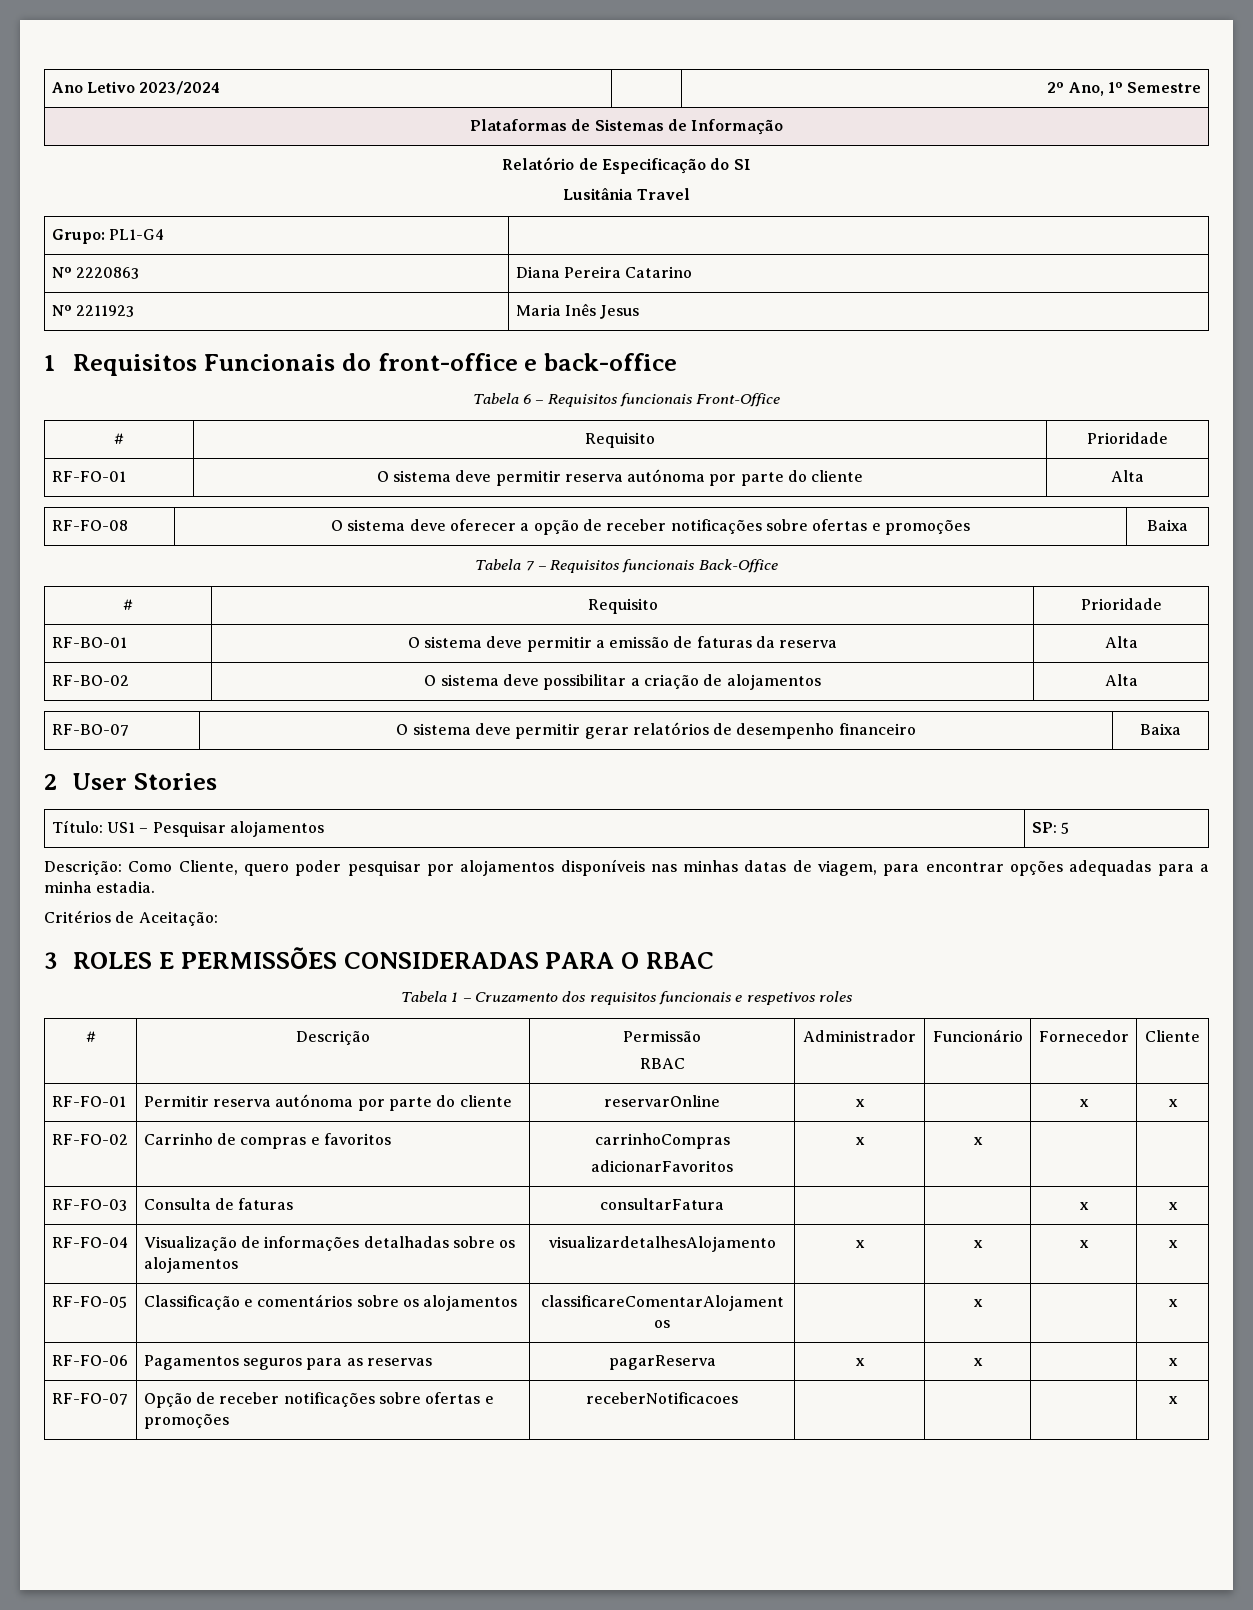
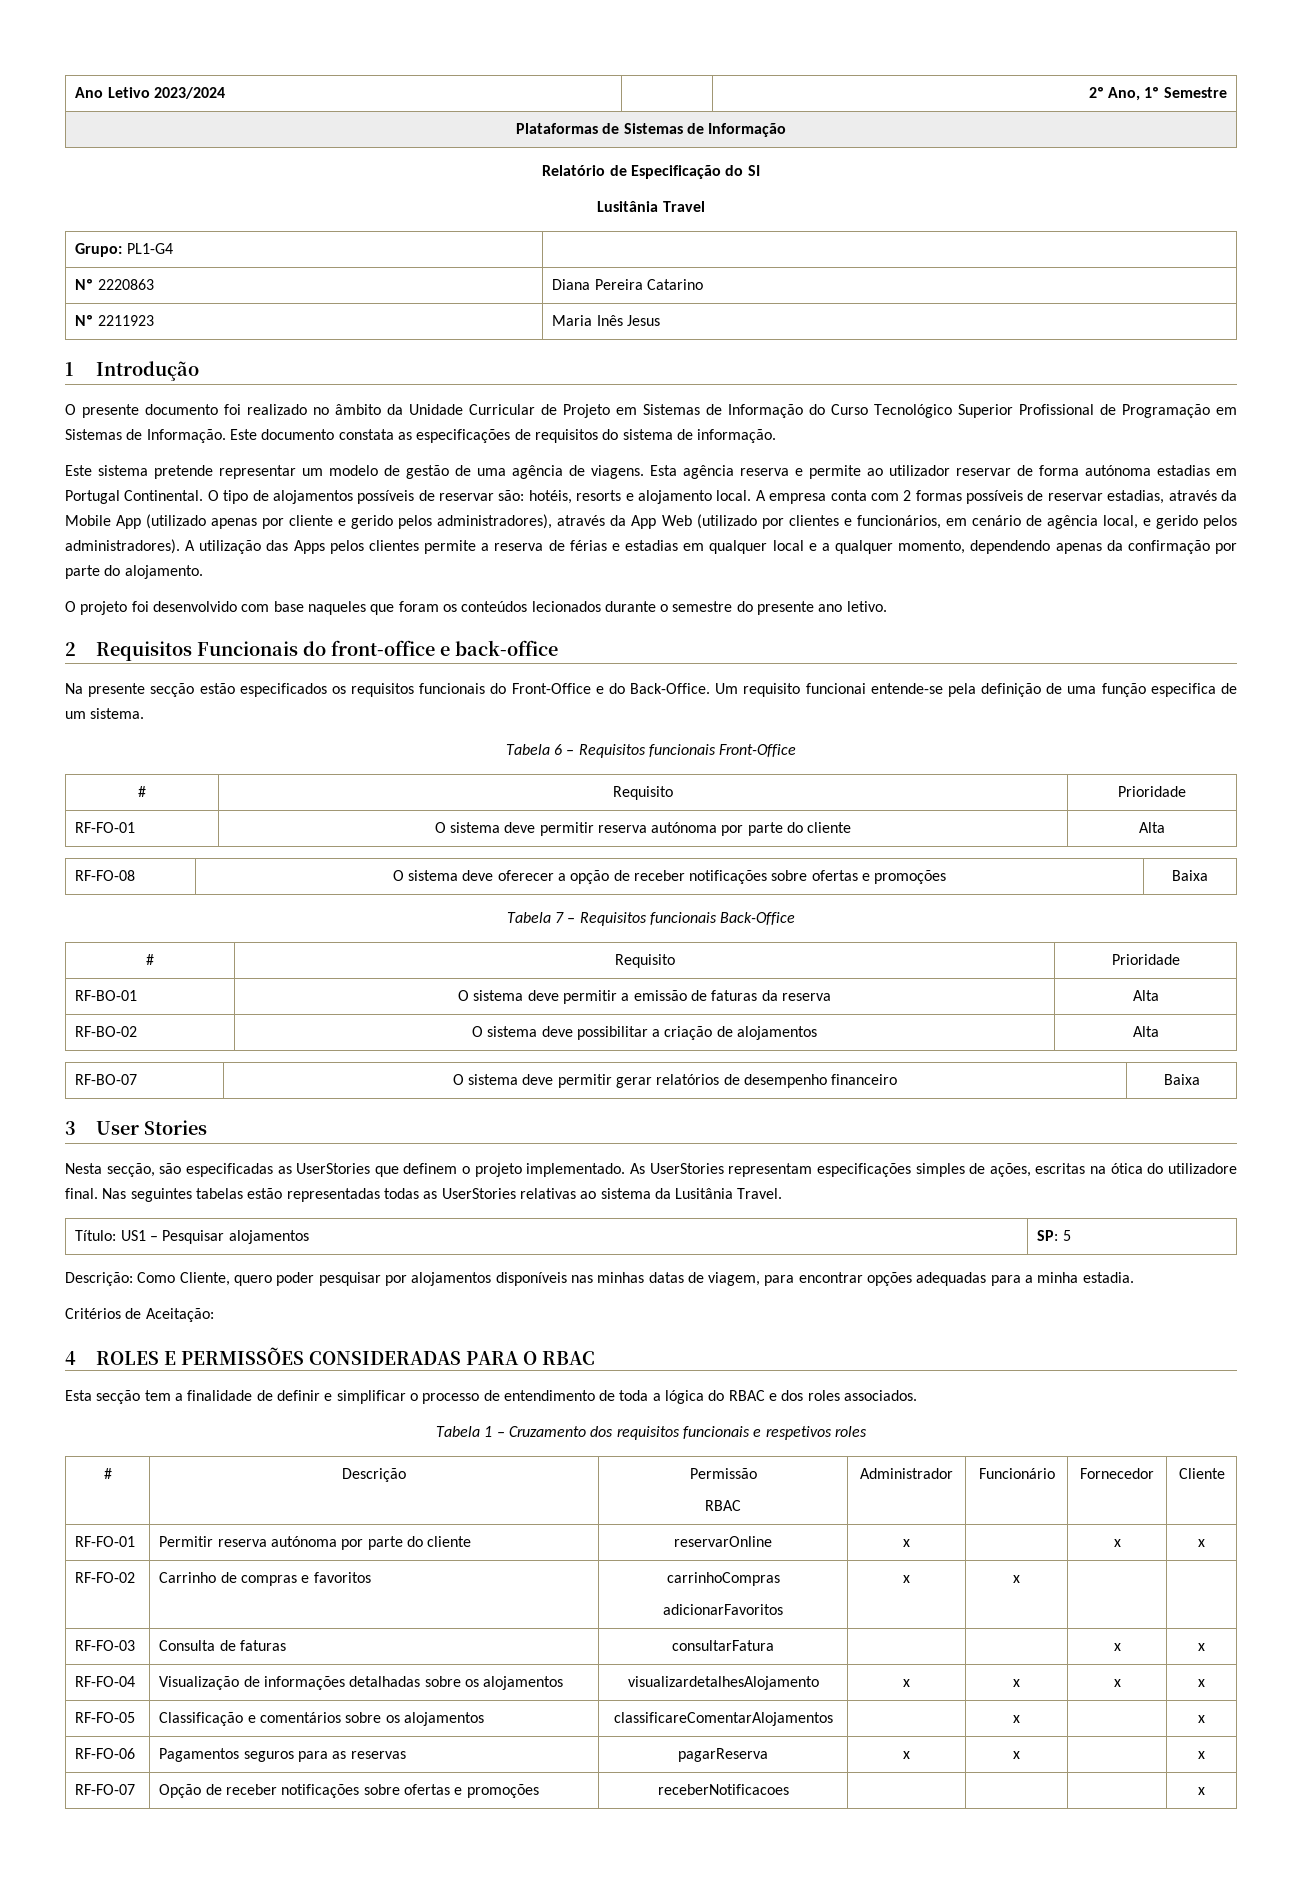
(56, 363) none -> [96,361,200,381] [65,404,1237,418] [65,429,777,443] [65,465,1237,479] [65,490,1238,504] [65,514,1237,529] [65,539,1238,554] [65,565,203,579] [65,601,887,615] [65,642,76,656] Introdução // O presente documento foi realizado no âmbito da Unidade Curricular de Projeto em Sistemas de Informação do Curso Tecnológico Superior Profissional de Programação em Sistemas de Informação. Este documento constata as especificações de requisitos do sistema de informação. // Este sistema pretende representar um modelo de gestão de uma agência de viagens. Esta agência reserva e permite ao utilizador reservar de forma autónoma estadias em Portugal Continental. O tipo de alojamentos possíveis de reservar são: hotéis, resorts e alojamento local. A empresa conta com 2 formas possíveis de reservar estadias, através da Mobile App (utilizado apenas por cliente e gerido pelos administradores), através da App Web (utilizado por clientes e funcionários, em cenário de agência local, e gerido pelos administradores). A utilização das Apps pelos clientes permite a reserva de férias e estadias em qualquer local e a qualquer momento, dependendo apenas da confirmação por parte do alojamento. // O projeto foi desenvolvido com base naqueles que foram os conteúdos lecionados durante o semestre do presente ano letivo. // 2
(678, 362) none -> [65,683,1237,697] [65,708,145,719] // Na presente secção estão especificados os requisitos funcionais do Front-Office e do Back-Office. Um requisito funcionai entende-se pela definição de uma função especifica de um sistema.
[44,774,57,790] 2 -> [65,1121,76,1135] 3
(218, 781) none -> [65,1163,1238,1177] [65,1188,783,1202] // Nesta secção, são especificadas as UserStories que definem o projeto implementado. As UserStories representam especificações simples de ações, escritas na ótica do utilizadore final. Nas seguintes tabelas estão representadas todas as UserStories relativas ao sistema da Lusitânia Travel.
[44,952,58,969] 3 -> [65,1351,76,1365] 4
(714, 960) none -> [65,1390,918,1404] // Esta secção tem a finalidade de definir e simplificar o processo de entendimento de toda a lógica do RBAC e dos roles associados.

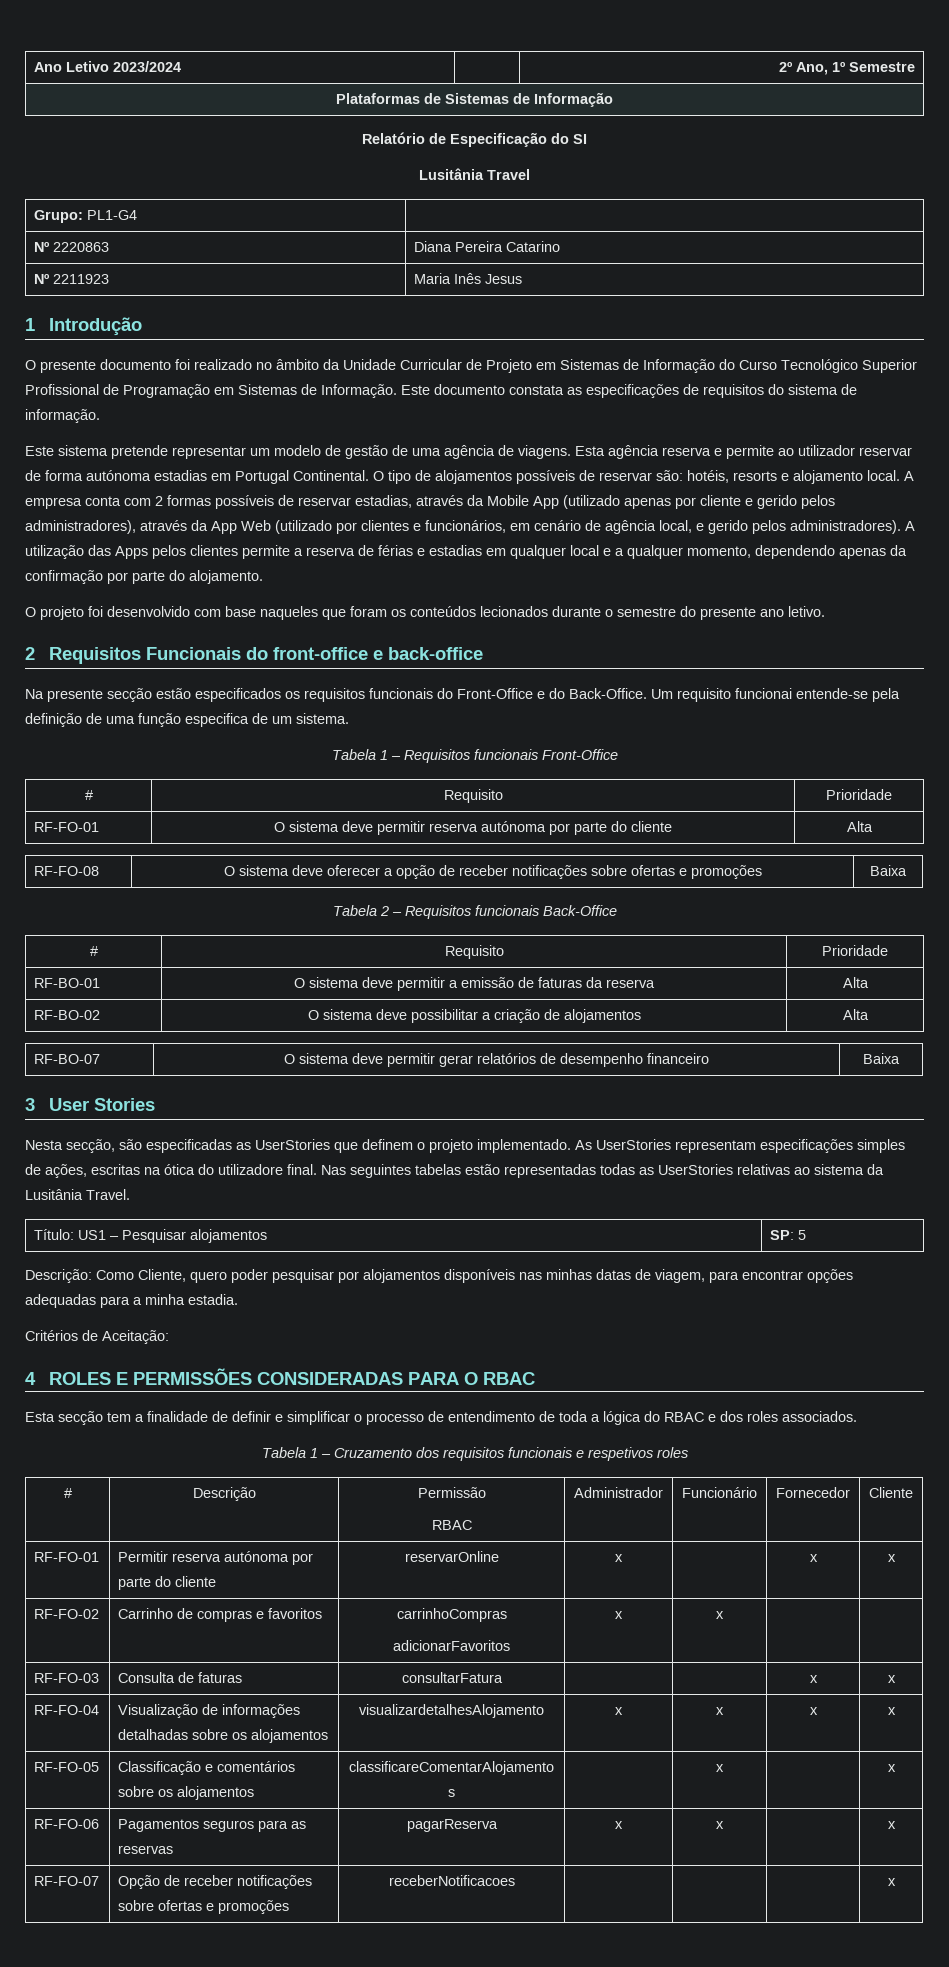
[554,744,563,755] 6 -> [379,750,388,760] 1
[555,912,565,923] 7 -> [379,906,389,916] 2

